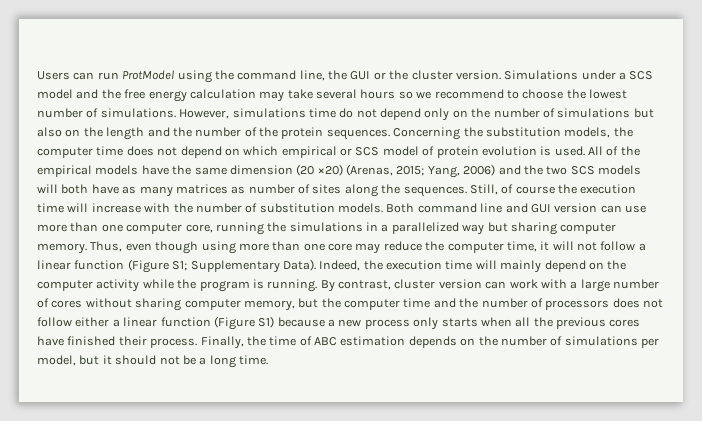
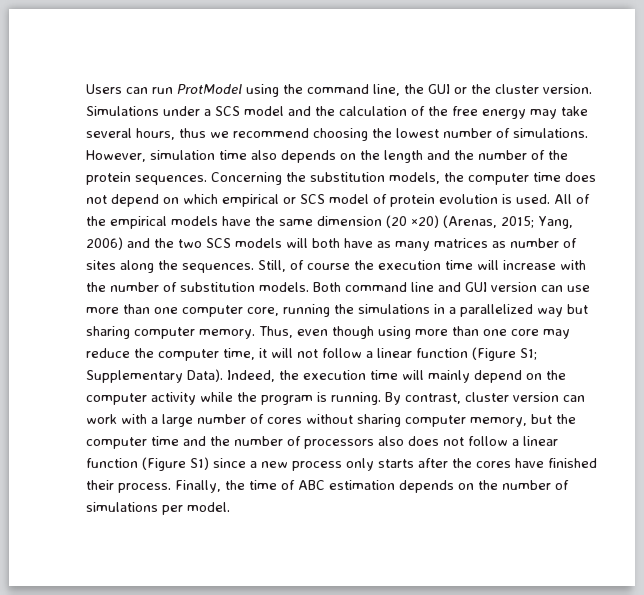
(121, 94) none -> [339,106,448,116] calculation of the
[189,89,256,99] calculation -> (526, 114) none
[360,89,564,99] hours so we recommend to choose -> [136,128,368,141] hours, thus we recommend choosing
[232,108,654,121] [37,127,62,137] simulations time do not depend only on the number of simulations but also -> [150,150,336,163] simulation time also depends
(610, 305) none -> [378,436,404,446] also
[75,317,110,327] either -> (508, 441) none
[277,317,325,327] because -> [213,458,246,468] since
[480,317,606,329] when all the previous -> [418,458,472,468] after the
[37,355,268,368] model, but it should not be a long time. -> [187,502,230,512] model.

